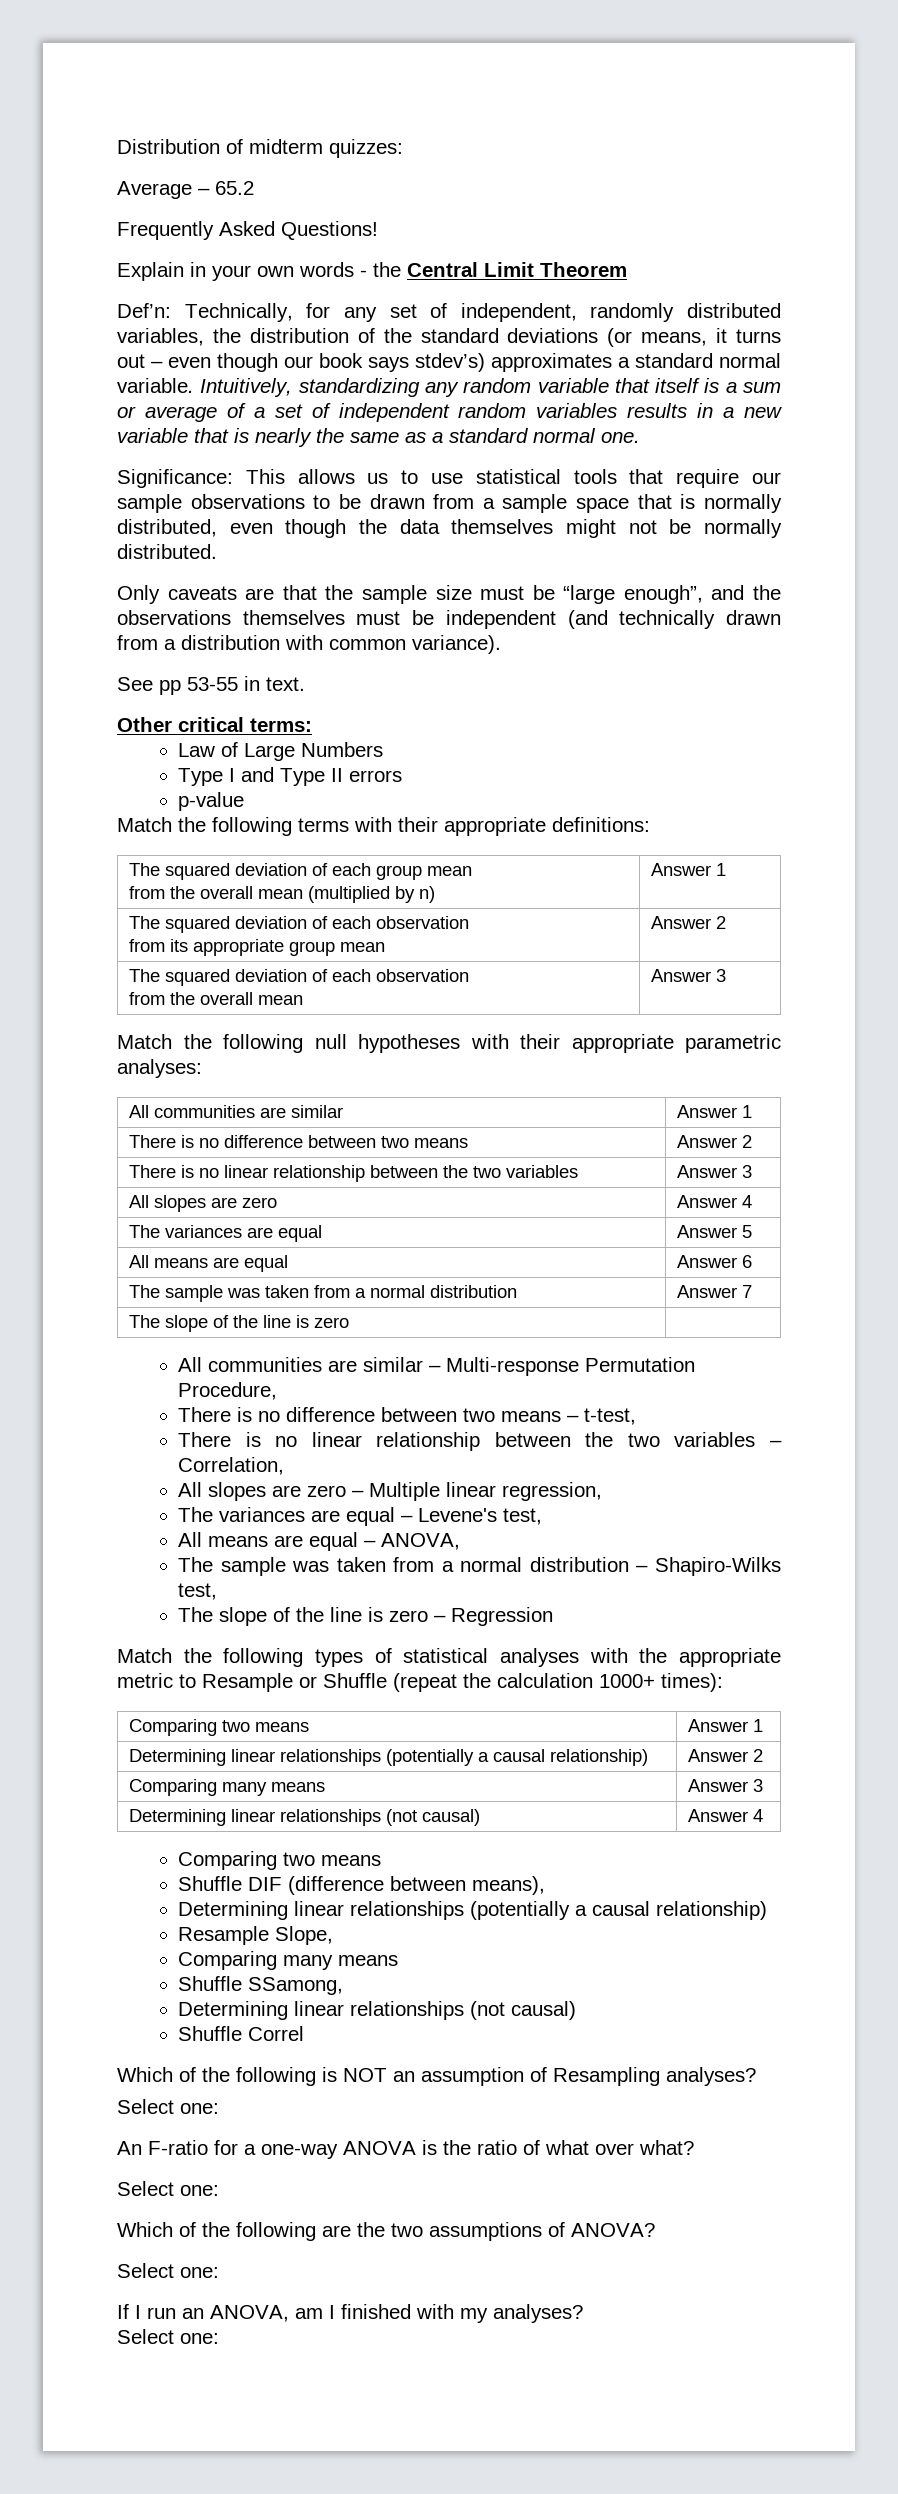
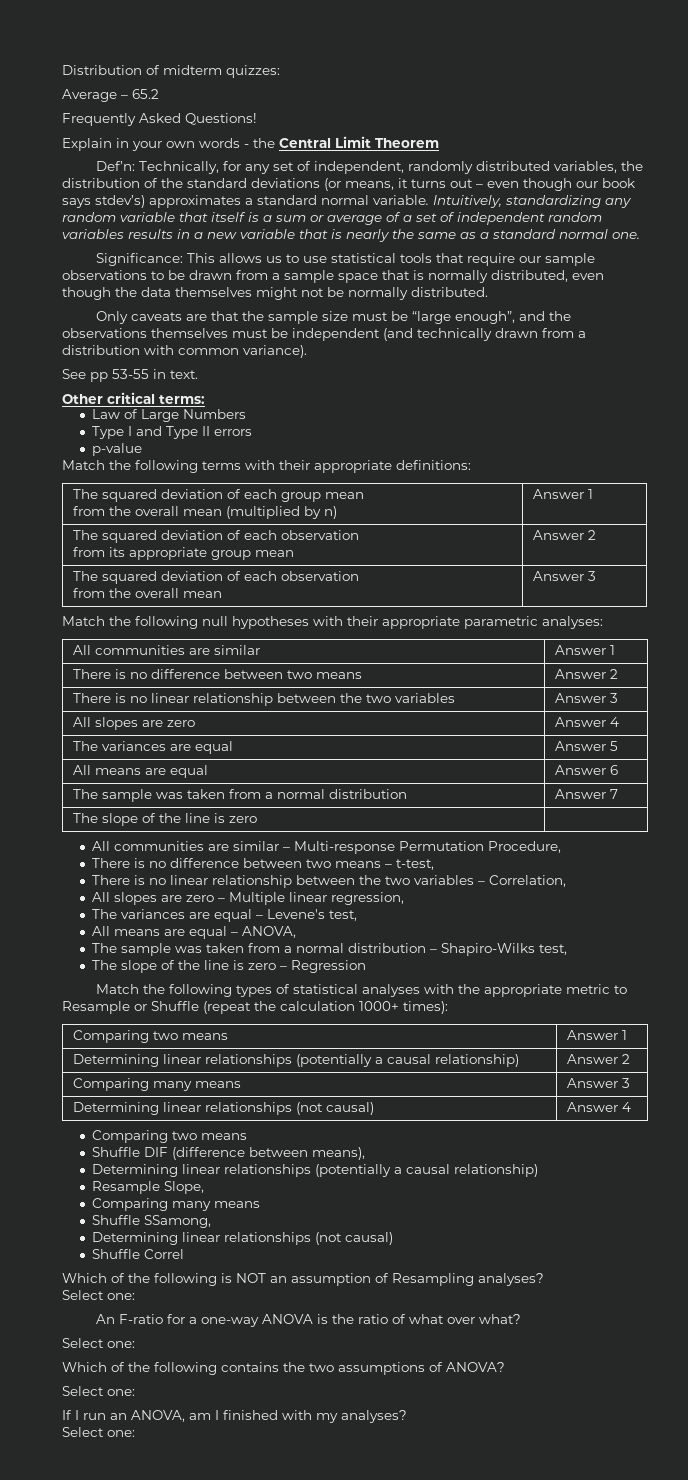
[322,2225,351,2237] are -> [221,1362,279,1372] contains

